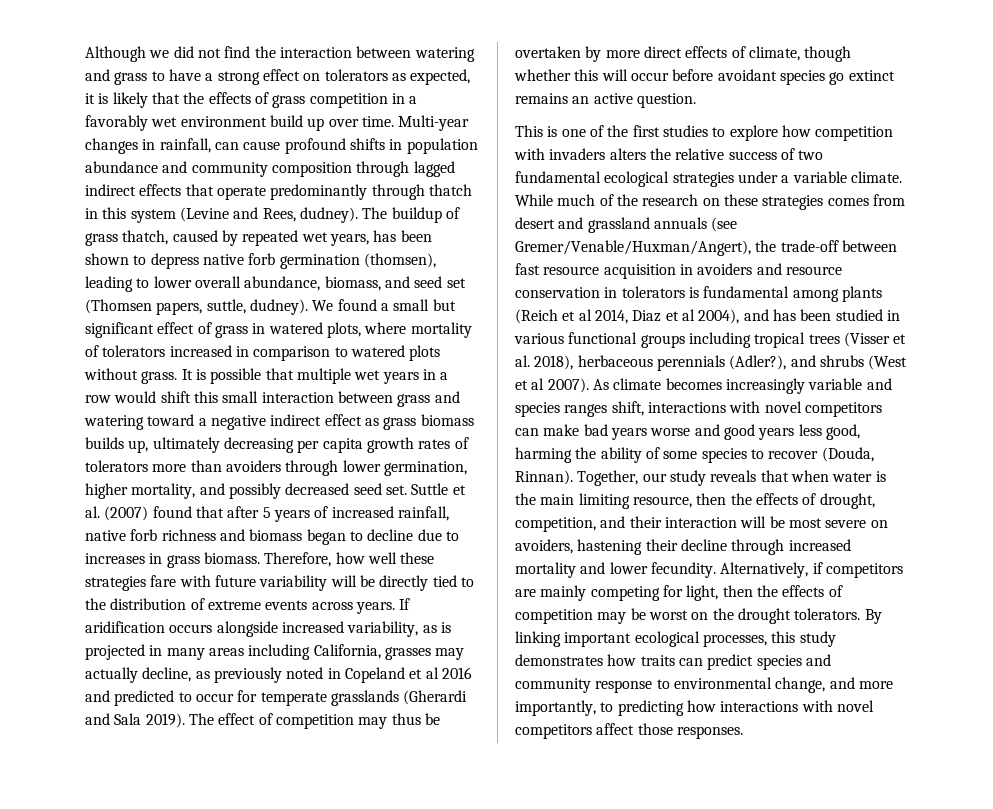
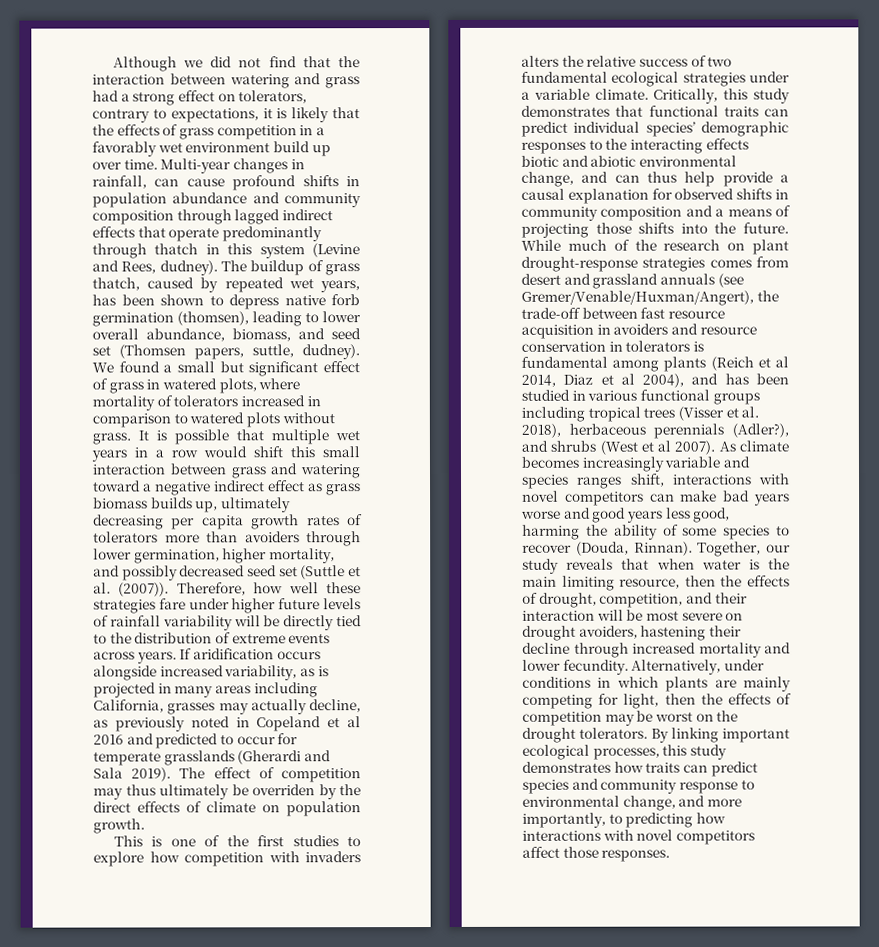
(251, 52) none -> [302,56,331,68] that
[151,69,201,81] to have -> [92,90,119,102] had
[324,69,471,85] tolerators as expected, -> [238,90,308,104] [92,108,259,123] tolerators, contrary to expectations,
[385,483,466,495] [85,506,449,522] [85,529,459,545] [85,552,260,568] set. Suttle et al. (2007) found that after 5 years of increased rainfall, native forb richness and biomass began to decline due to increases in grass biomass. -> [278,565,361,580] [93,582,170,597] set (Suttle et al. (2007)).
[179,575,256,587] with future -> [188,598,361,614] [93,615,161,627] under higher future levels of rainfall
[424,713,440,725] [515,46,852,62] [514,69,895,85] [515,93,696,108] be overtaken by more direct effects of climate, though whether this will occur before avoidant species go extinct remains an active question. -> [159,784,361,800] [93,801,361,817] [93,818,145,834] ultimately be overriden by the direct effects of climate on population growth.
(902, 177) none -> [653,88,790,104] [521,105,789,117] [521,121,789,137] [521,138,749,154] [521,155,737,167] [521,171,789,187] [521,188,789,204] [521,205,791,221] [521,222,789,238] Critically, this study demonstrates that functional traits can predict individual species’ demographic responses to the interacting effects biotic and abiotic environmental change, and can thus help provide a causal explanation for observed shifts in community composition and a means of projecting those shifts into the future.
[723,194,758,206] these -> [752,239,789,255] [521,256,638,272] plant drought-response
(888, 524) none -> [522,625,576,641] drought
[812,562,903,578] if competitors -> [723,659,765,671] [522,676,709,692] under conditions in which plants

